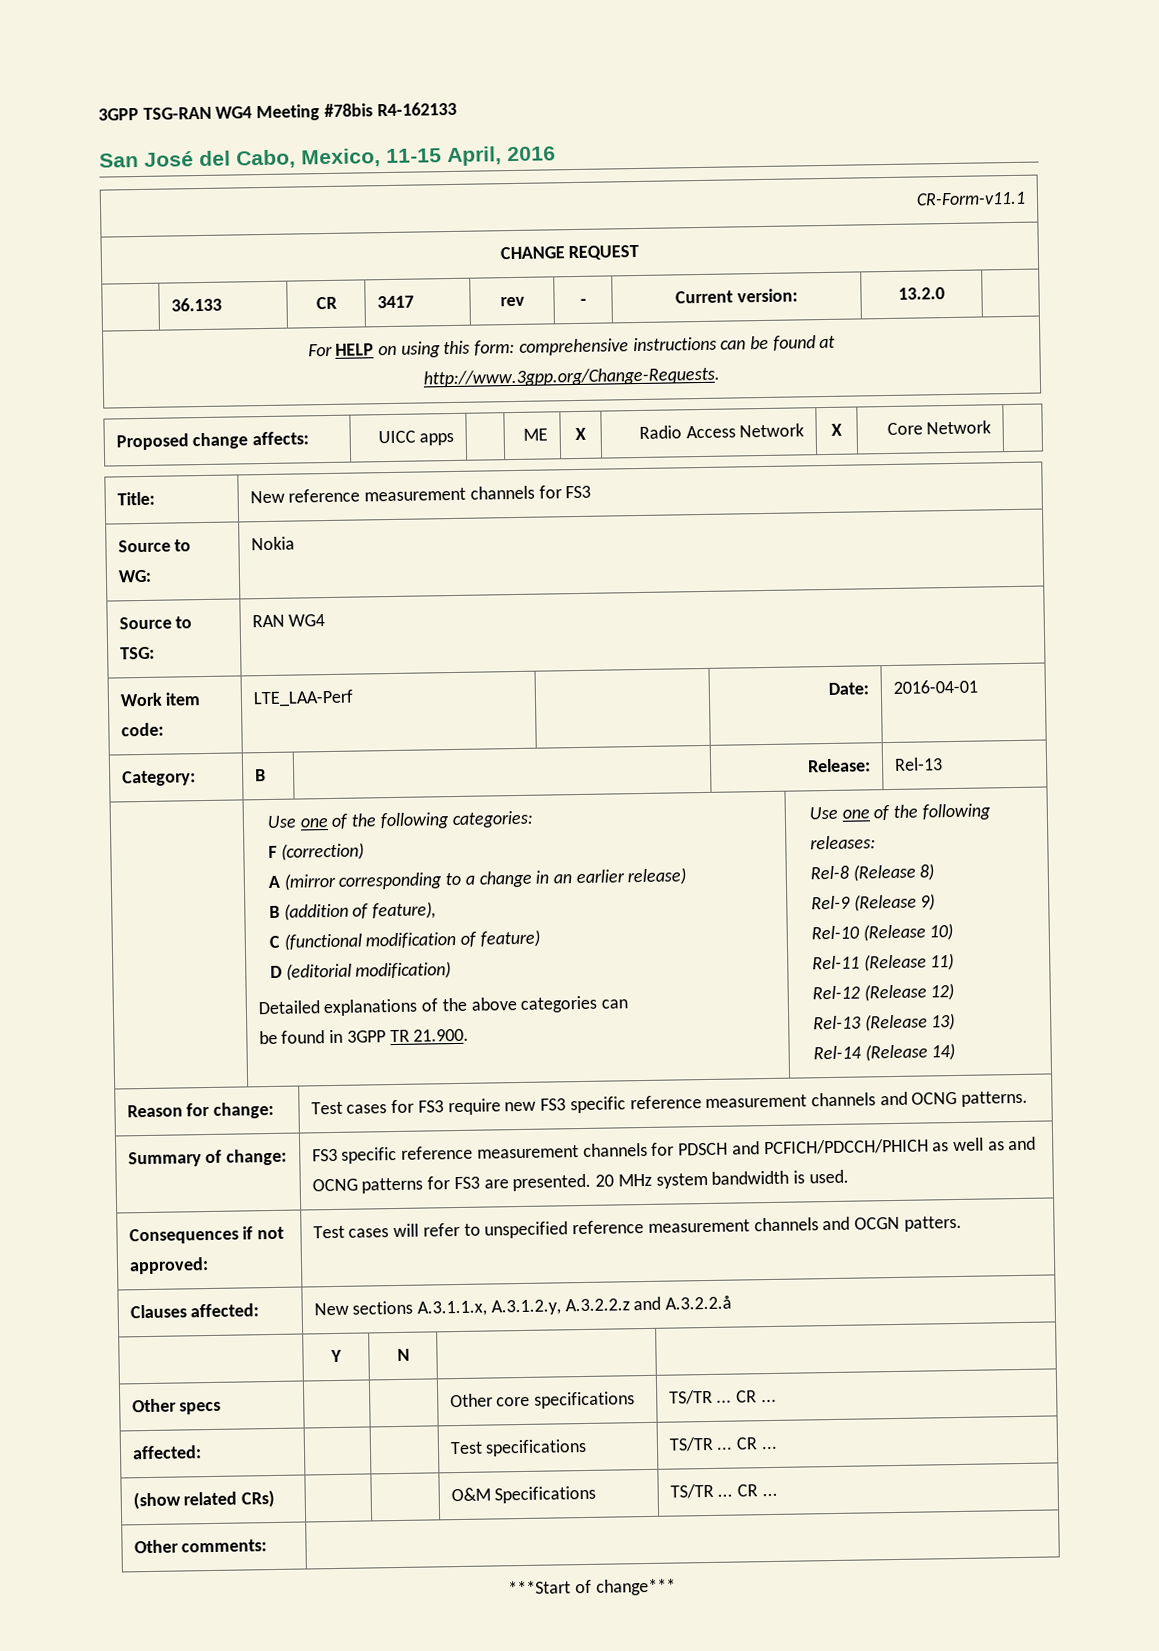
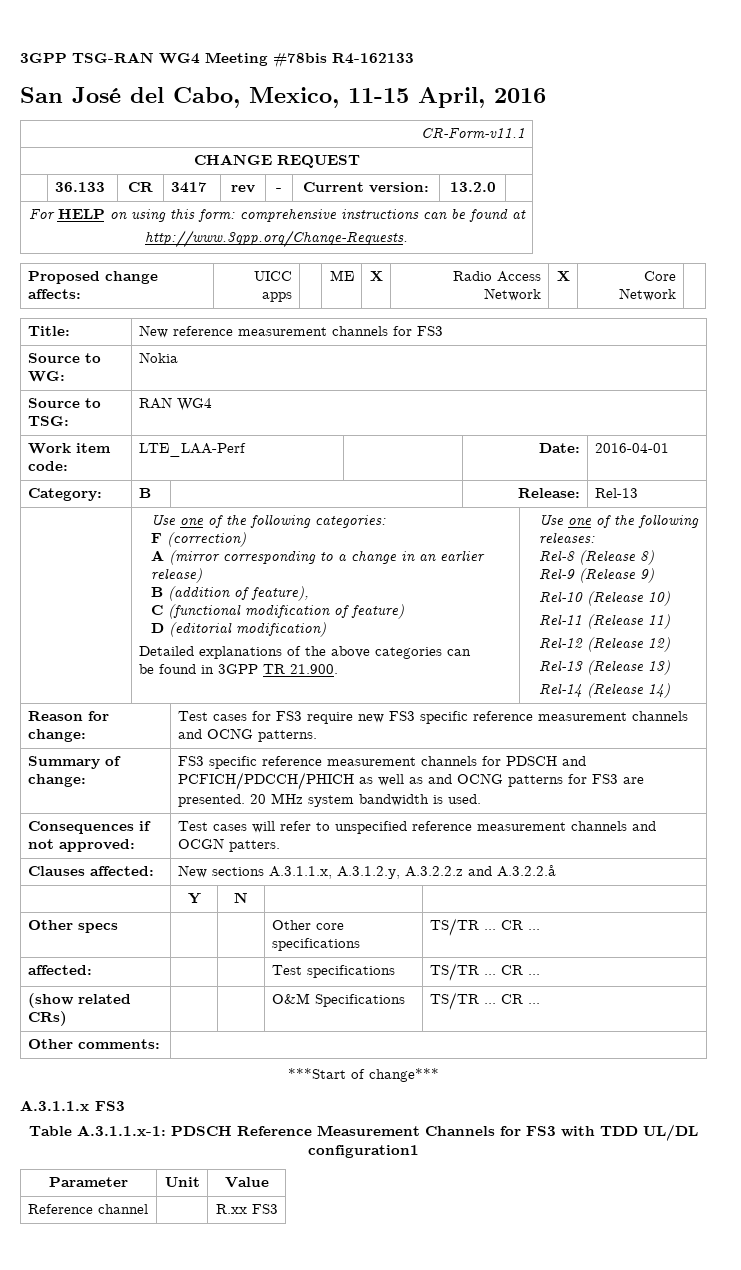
(676, 1587) none -> [20,1100,125,1111] [29,1124,698,1141] [308,1145,419,1158] [49,1177,128,1187] [164,1177,200,1187] [224,1177,269,1188] [27,1204,148,1214] [215,1204,278,1214] // A.3.1.1.x FS3 // Table A.3.1.1.x-1: PDSCH Reference Measurement Channels for FS3 with TDD UL/DL configuration1 // Parameter | Unit | Value // Reference channel | | R.xx FS3

